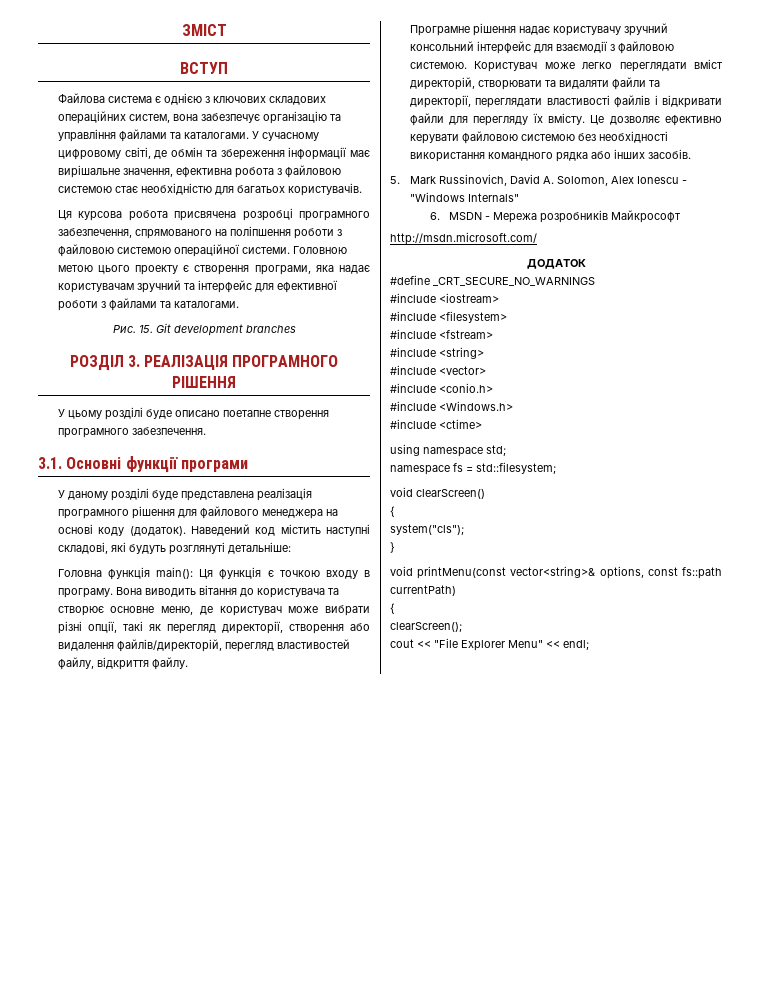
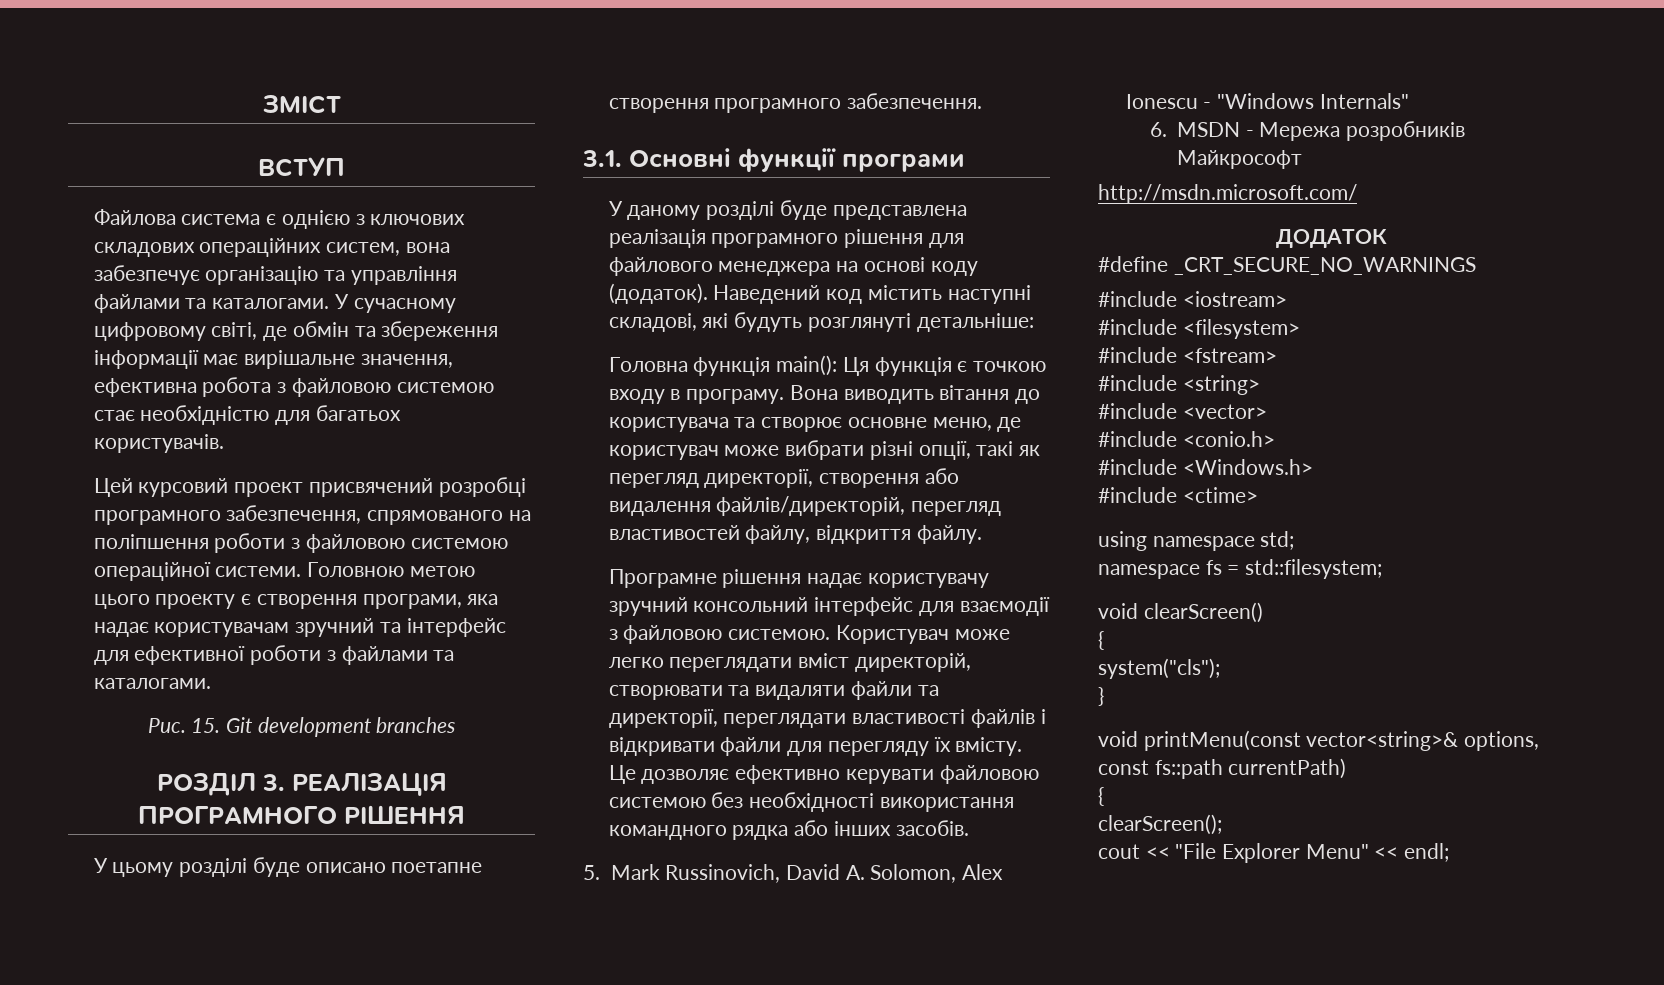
[57,210,237,221] Ця курсова робота присвячена -> [93,478,433,497] Цей курсовий проект присвячений

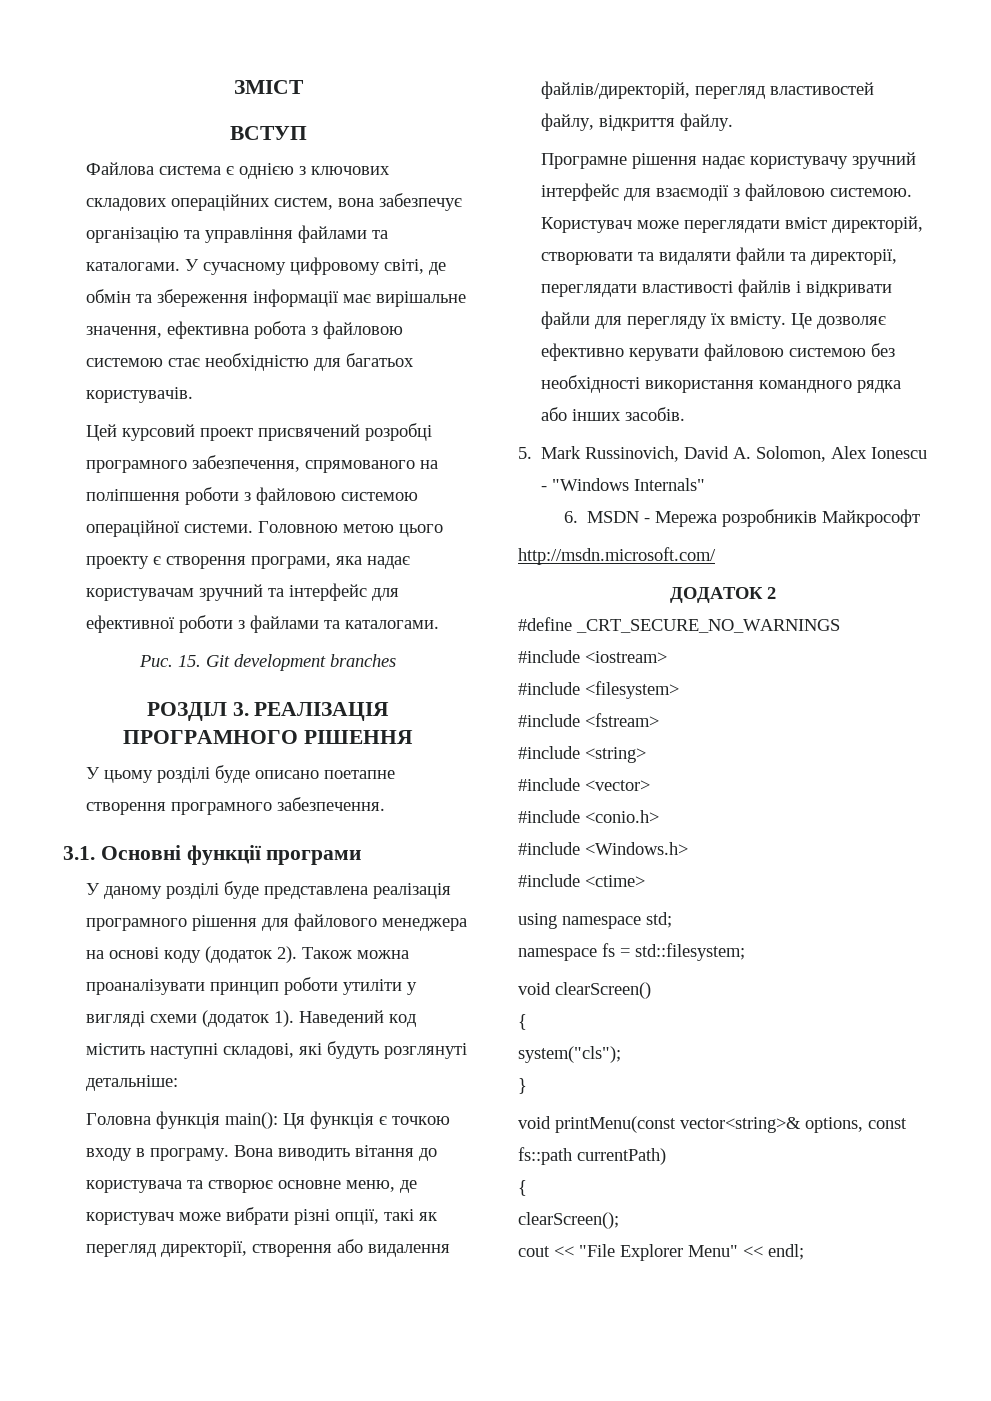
[608,283,708,304] (додаток). -> [205,946,410,963] [86,977,418,995] [86,1010,295,1027] (додаток 2). Також можна проаналізувати принцип роботи утиліти у вигляді схеми (додаток 1).
[693,597,809,612] консольний -> (917, 160) none
[608,657,664,668] легко -> (680, 224) none
(1387, 238) none -> [767,587,776,599] 2

